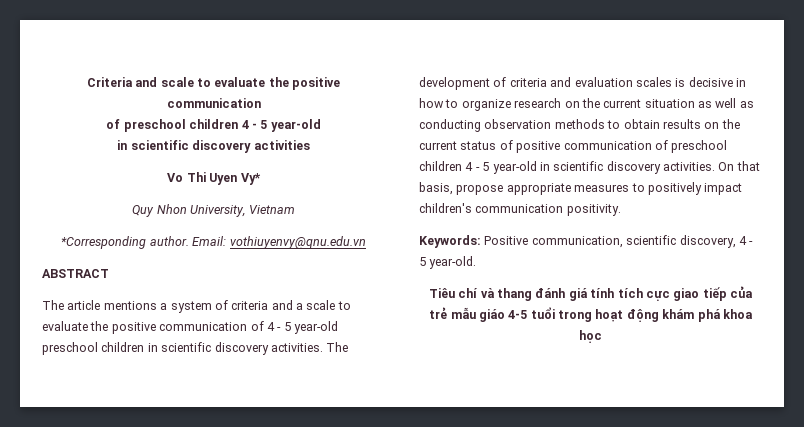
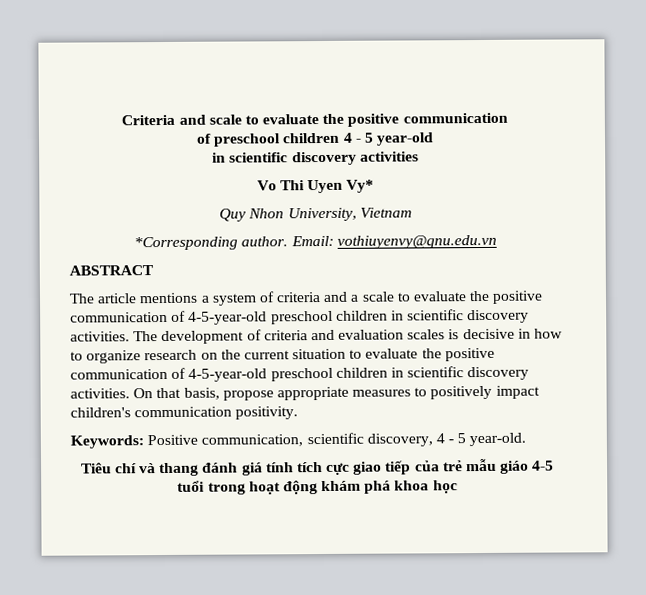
[266,321,338,334] 4 - 5 year-old -> [188,311,268,325] 4-5-year-old
[698,98,754,108] [419,119,740,132] [419,140,728,153] [419,161,537,174] as well as conducting observation methods to obtain results on the current status of positive communication of preschool children 4 - 5 year-old -> [349,347,495,362] [70,367,388,382] to evaluate the positive communication of 4-5-year-old preschool children

